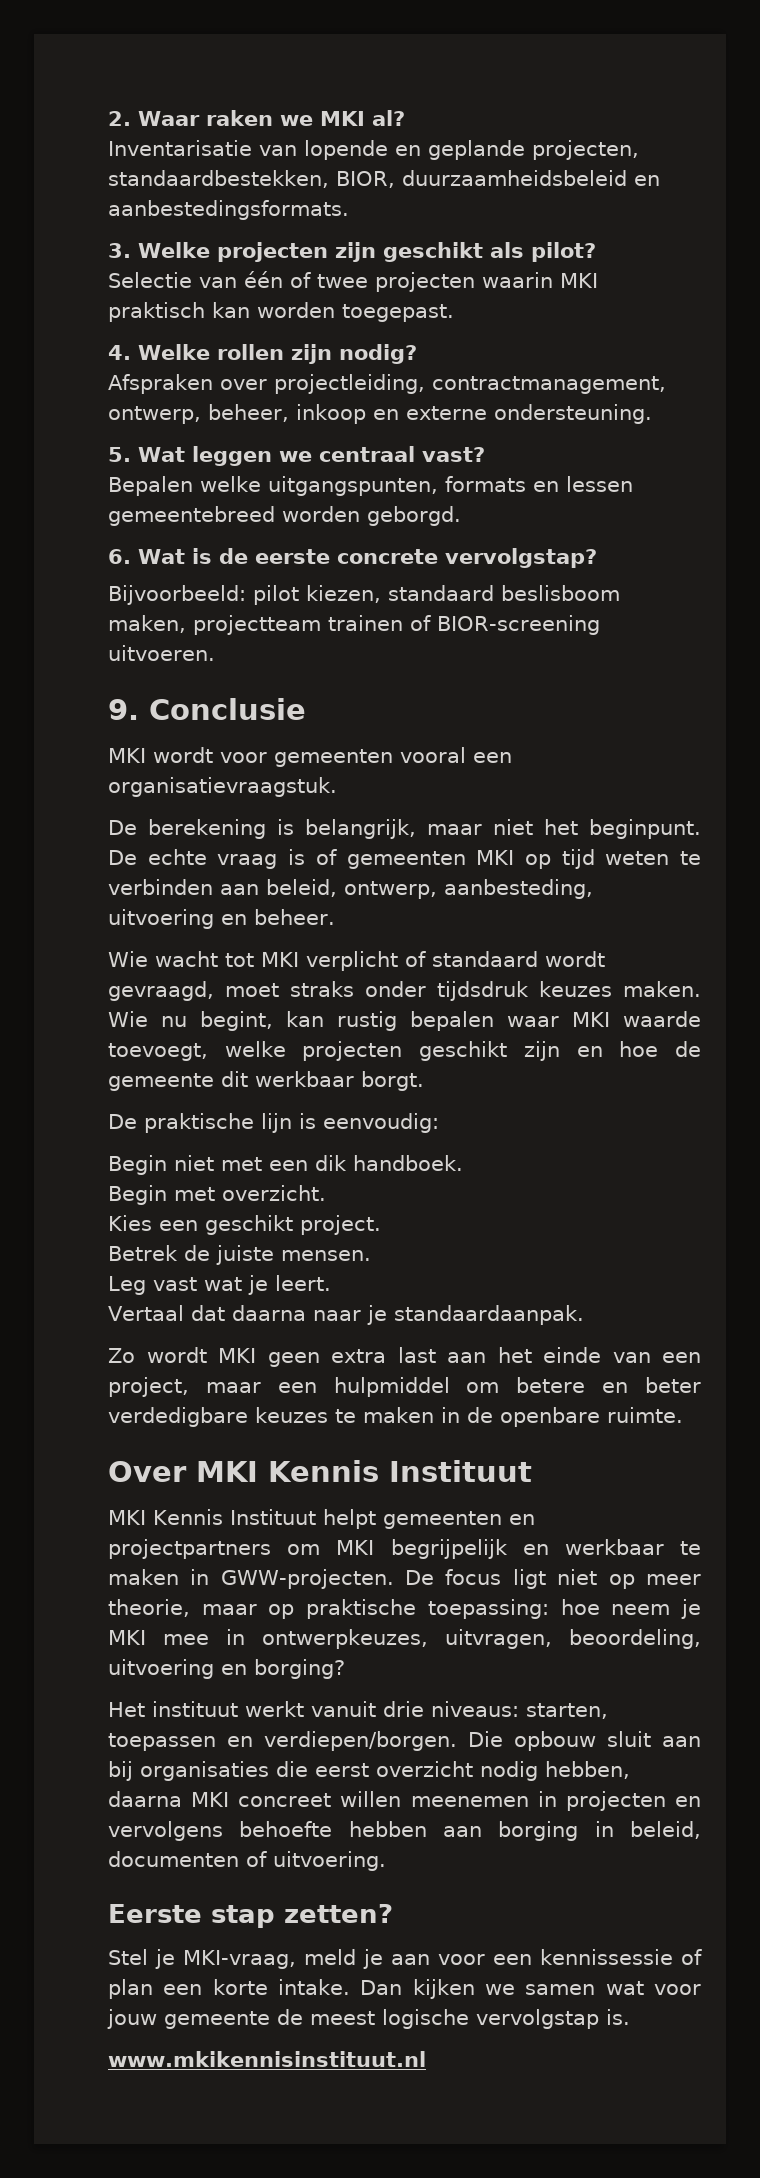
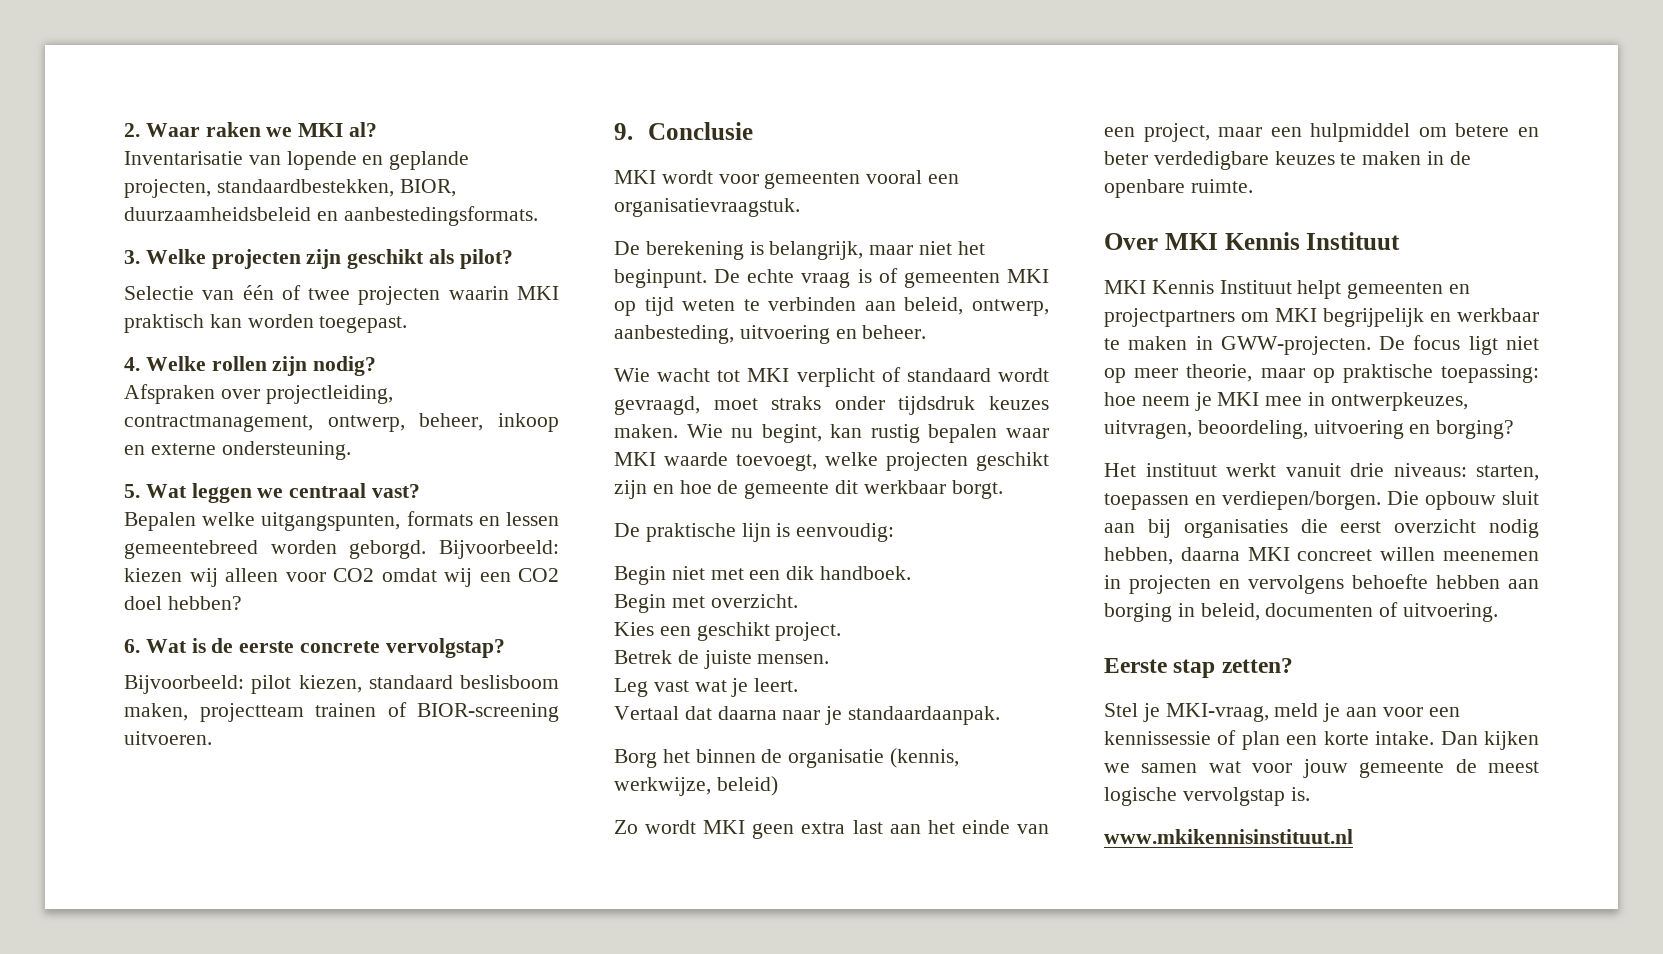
(461, 516) none -> [439,540,559,559] [124,568,559,587] [124,596,242,610] Bijvoorbeeld: kiezen wij alleen voor CO2 omdat wij een CO2 doel hebben?
(584, 1315) none -> [614,748,960,768] [614,776,778,796] // Borg het binnen de organisatie (kennis, werkwijze, beleid)

